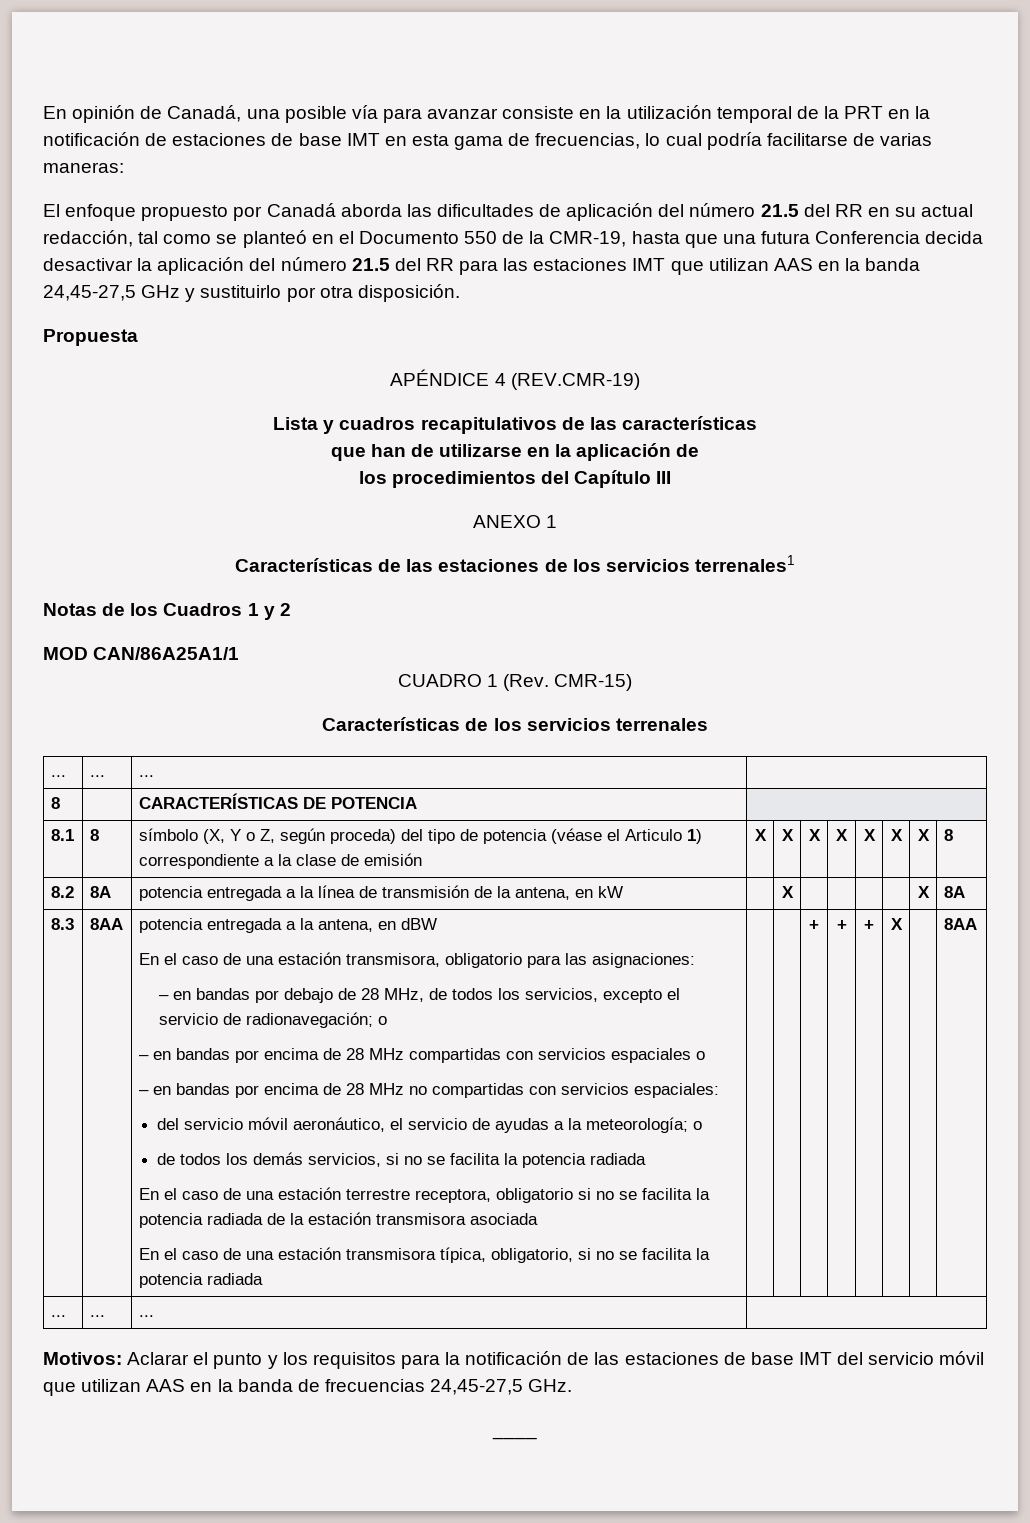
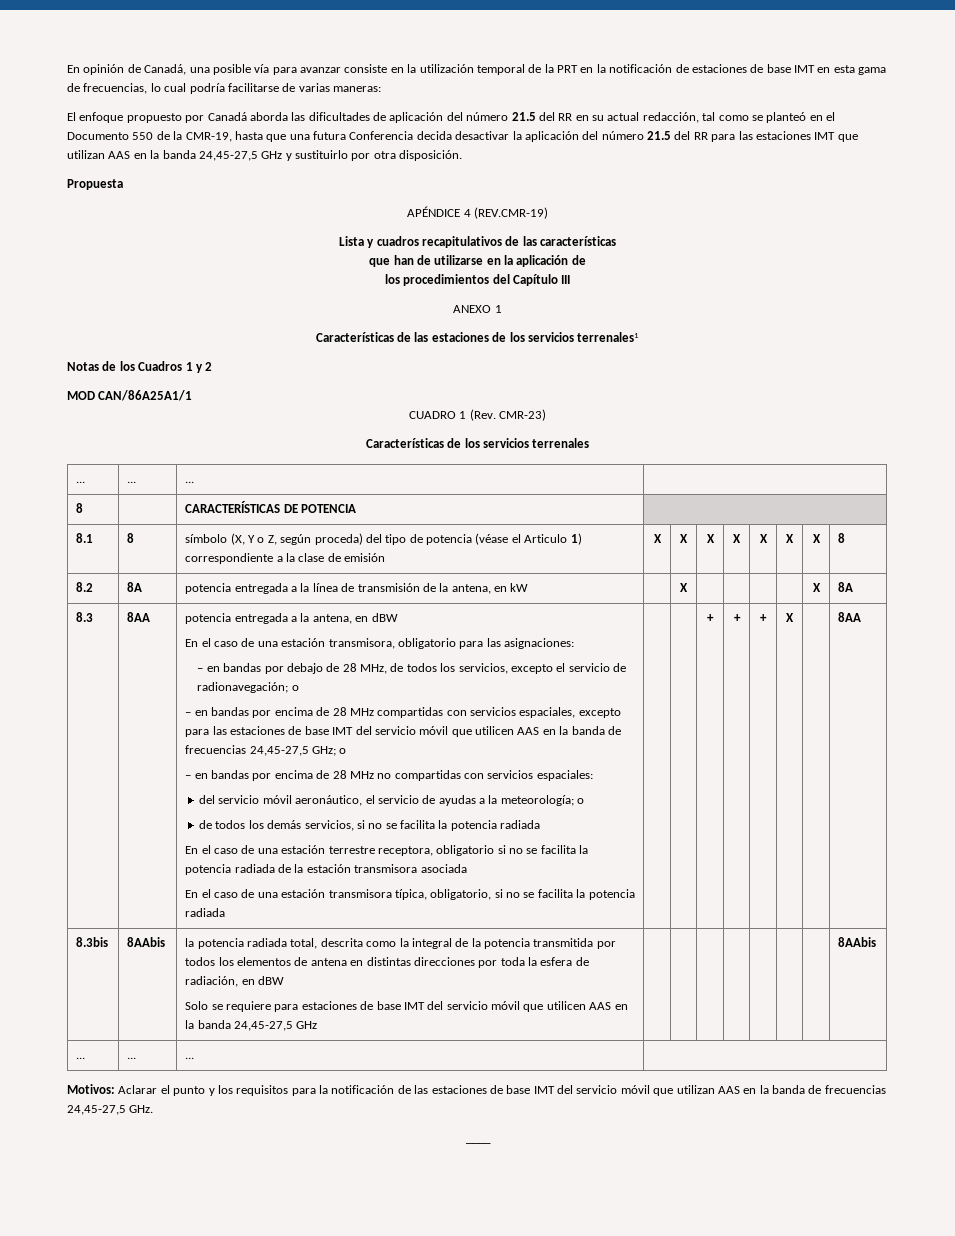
[554,674,633,691] CMR-15) -> [499,409,547,421] CMR-23)
[610,1048,691,1063] espaciales -> [519,707,621,718] [185,726,621,737] [185,745,337,756] espaciales, excepto para las estaciones de base IMT del servicio móvil que utilicen AAS en la banda de frecuencias 24,45-27,5 GHz;
(977, 924) none -> [76,937,109,947] [127,937,166,947] [185,938,616,949] [185,957,589,968] [185,976,285,987] [185,1001,628,1012] [185,1020,318,1031] [838,937,877,947] // 8.3bis | 8AAbis | la potencia radiada total, descrita como la integral de la potencia transmitida por todos los elementos de antena en distintas direcciones por toda la esfera de radiación, en dBW // Solo se requiere para estaciones de base IMT del servicio móvil que utilicen AAS en la banda 24,45-27,5 GHz | | | | | | | | 8AAbis

